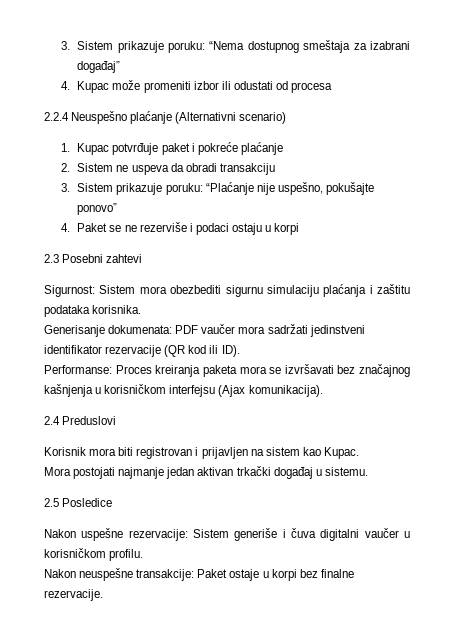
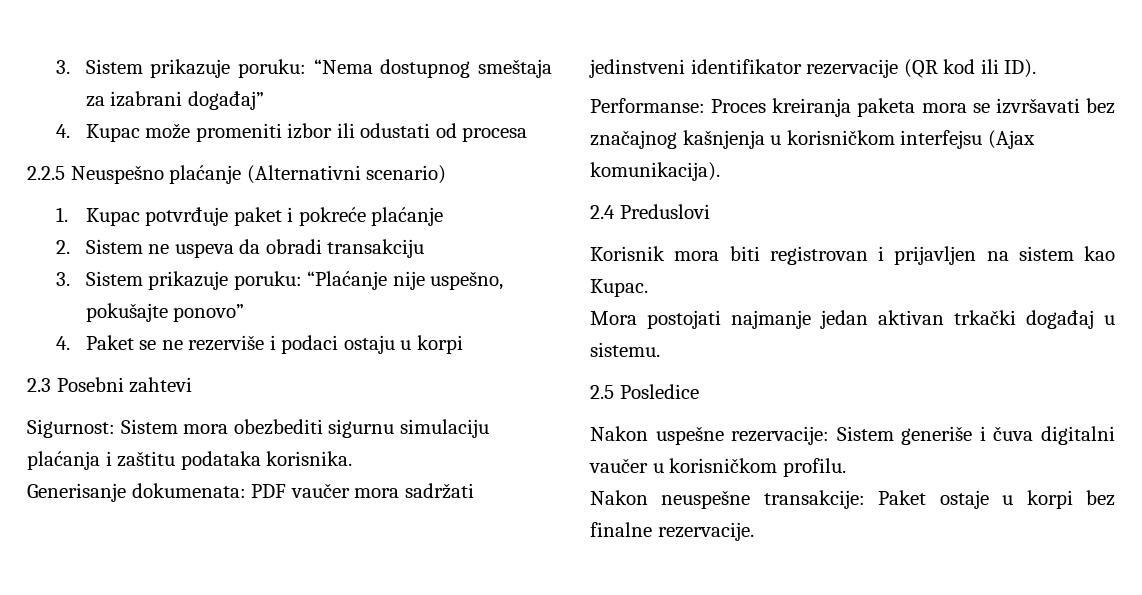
[44,112,69,121] 2.2.4 -> [27,166,65,180] 2.2.5

